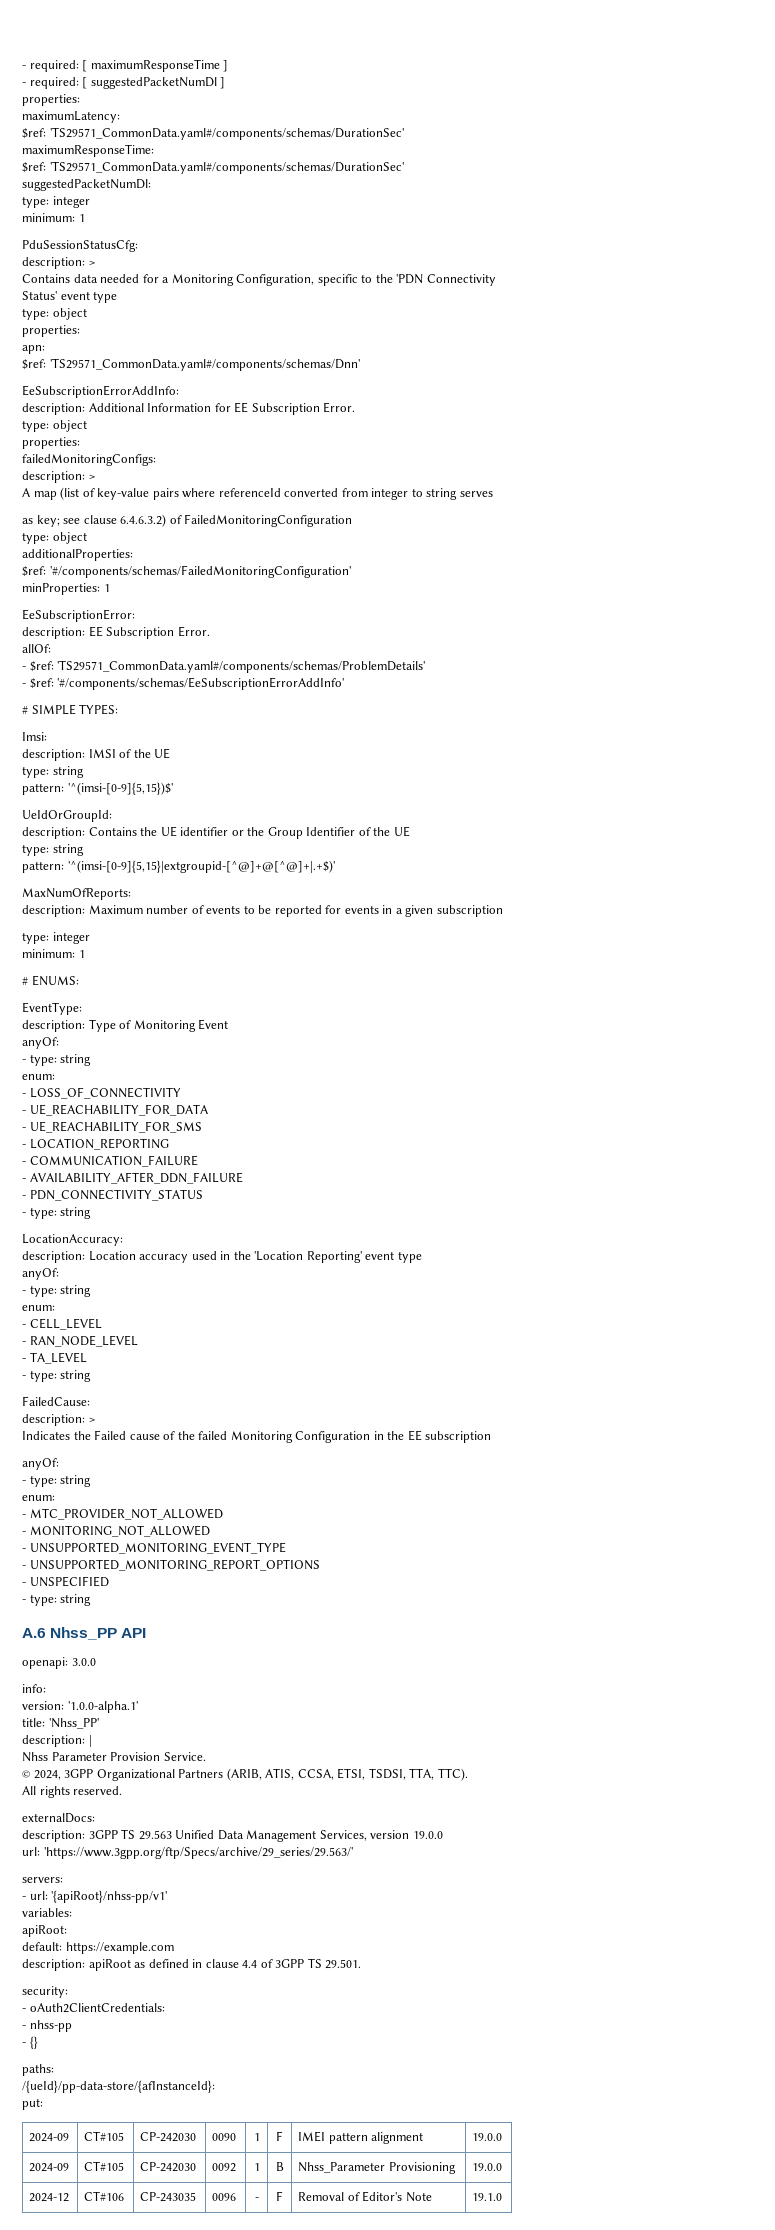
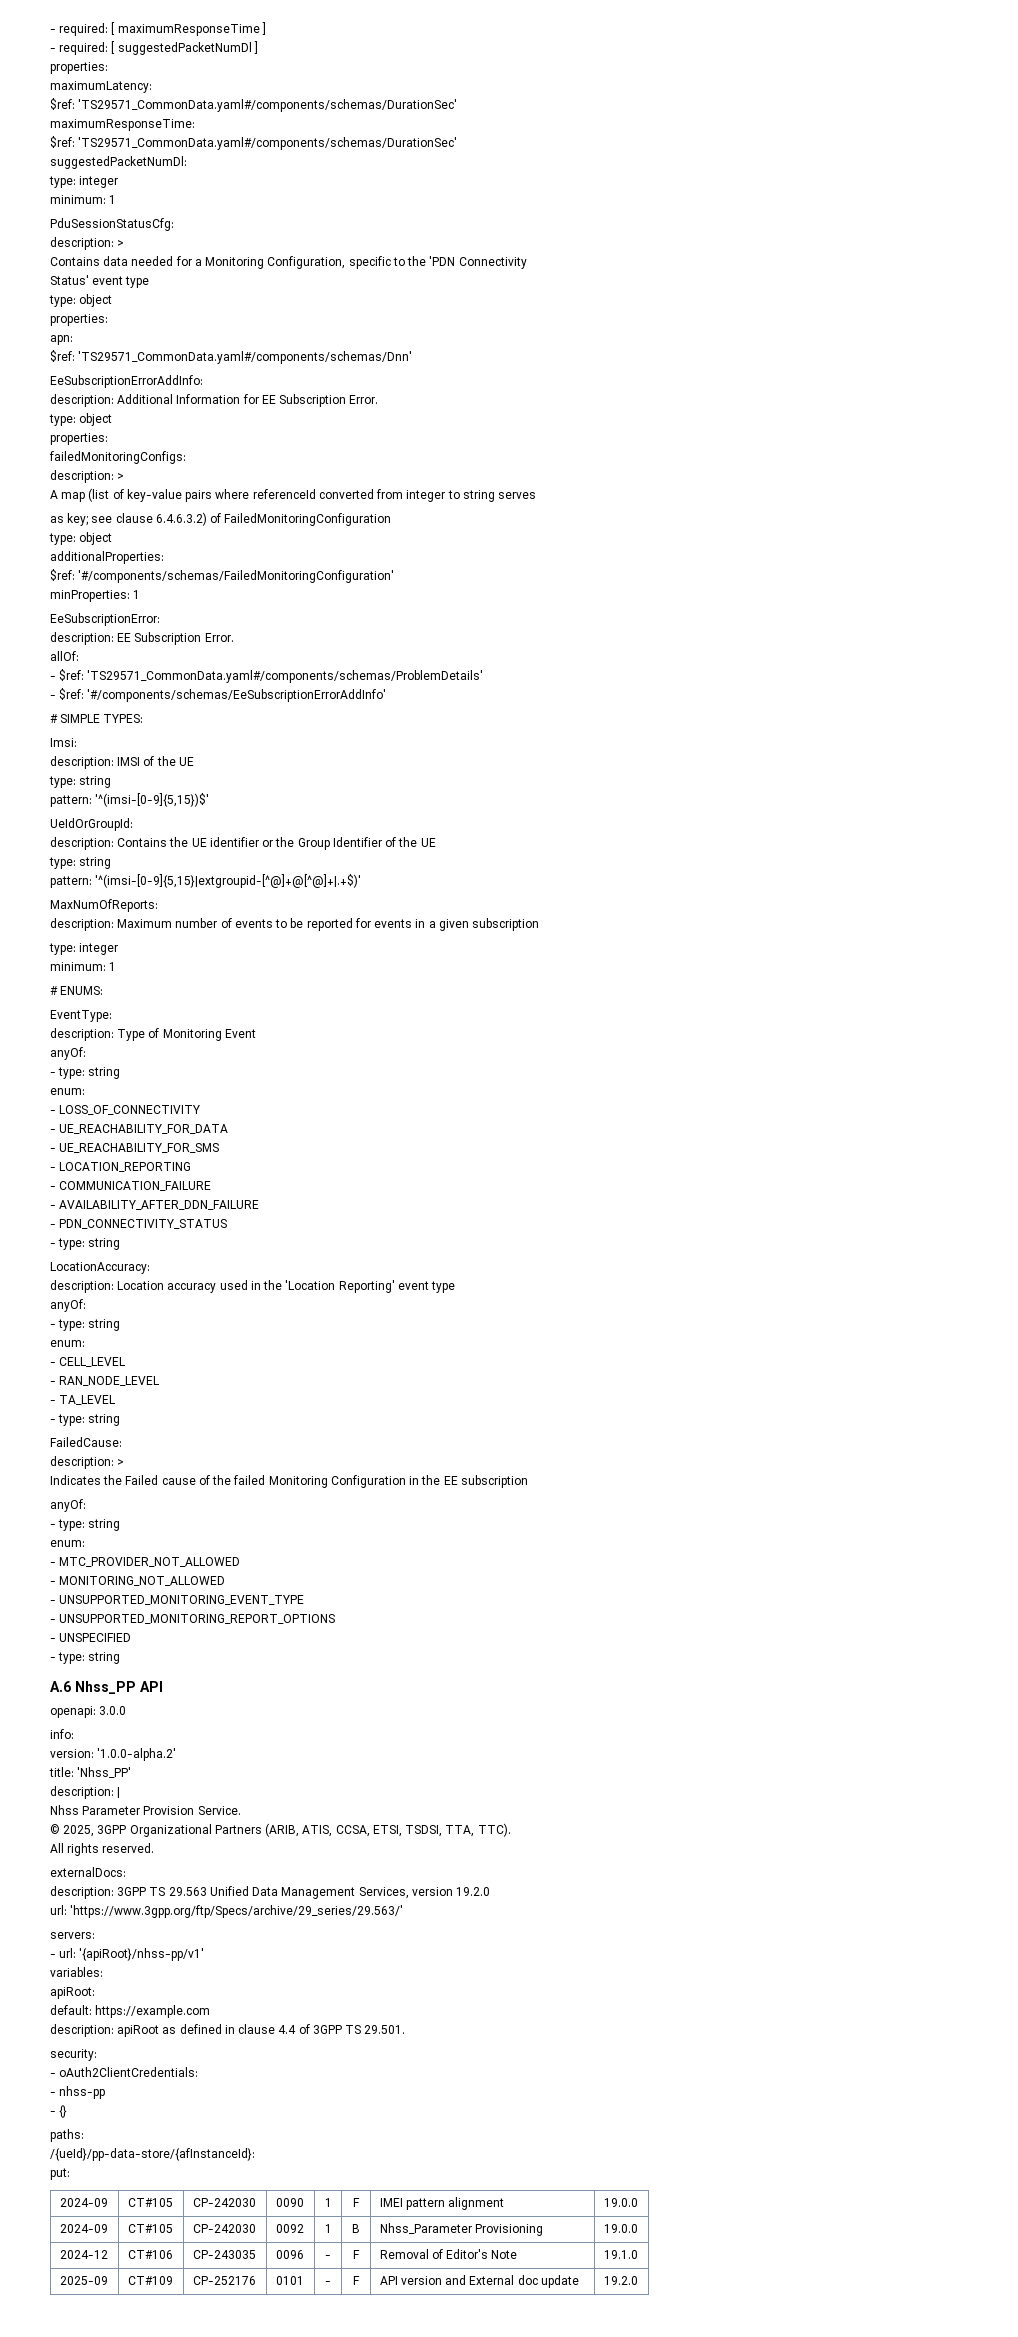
[67,1701,138,1713] '1.0.0-alpha.1' -> [97,1748,177,1761] '1.0.0-alpha.2'
[33,1770,61,1780] 2024, -> [63,1825,95,1837] 2025,
[412,1831,443,1839] 19.0.0 -> [456,1887,491,1896] 19.2.0
(503, 2197) none -> [59,2276,108,2285] [127,2276,173,2285] [192,2276,256,2285] [275,2276,304,2285] [325,2281,331,2285] [353,2276,360,2285] [379,2275,579,2288] [603,2276,638,2285] // 2025-09 | CT#109 | CP-252176 | 0101 | - | F | API version and External doc update | 19.2.0

